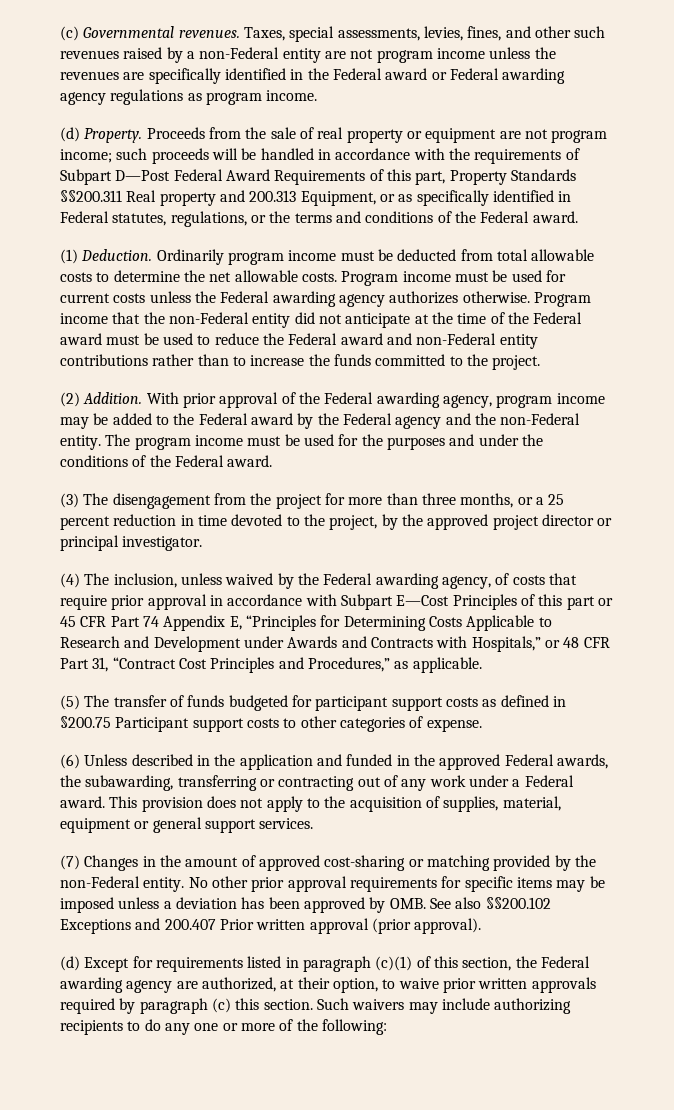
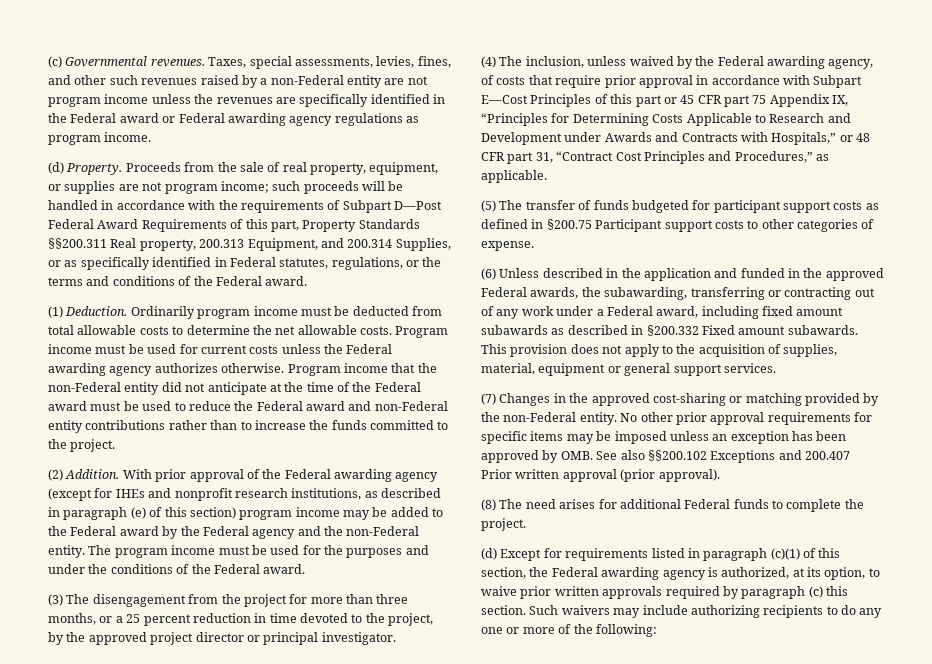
[346,128,497,143] property or equipment -> [310,162,439,175] [48,181,116,194] property, equipment, or supplies
[159,190,376,206] property and 200.313 Equipment, -> [139,238,451,251] property, 200.313 Equipment, and 200.314 Supplies,
[442,395,492,408] agency, -> [395,472,439,482] [48,488,441,501] [48,507,236,520] agency (except for IHEs and nonprofit research institutions, as described in paragraph (e) of this section)
[110,615,242,631] Part 74 Appendix E, -> [724,94,849,107] part 75 Appendix IX,
[60,658,89,669] Part -> [507,152,534,164] part
[60,796,105,808] award. -> [656,306,844,319] [481,325,858,336] award, including fixed amount subawards as described in §200.332 Fixed amount subawards.
[185,855,256,867] amount of -> (589, 398) none
[163,897,237,909] a deviation -> [712,431,789,444] an exception
(482, 926) none -> [481,499,864,512] [481,518,526,531] // (8) The need arises for additional Federal funds to complete the project.
[176,981,198,989] are -> [707,567,718,577] is
[297,977,330,989] their -> [807,567,821,577] its

